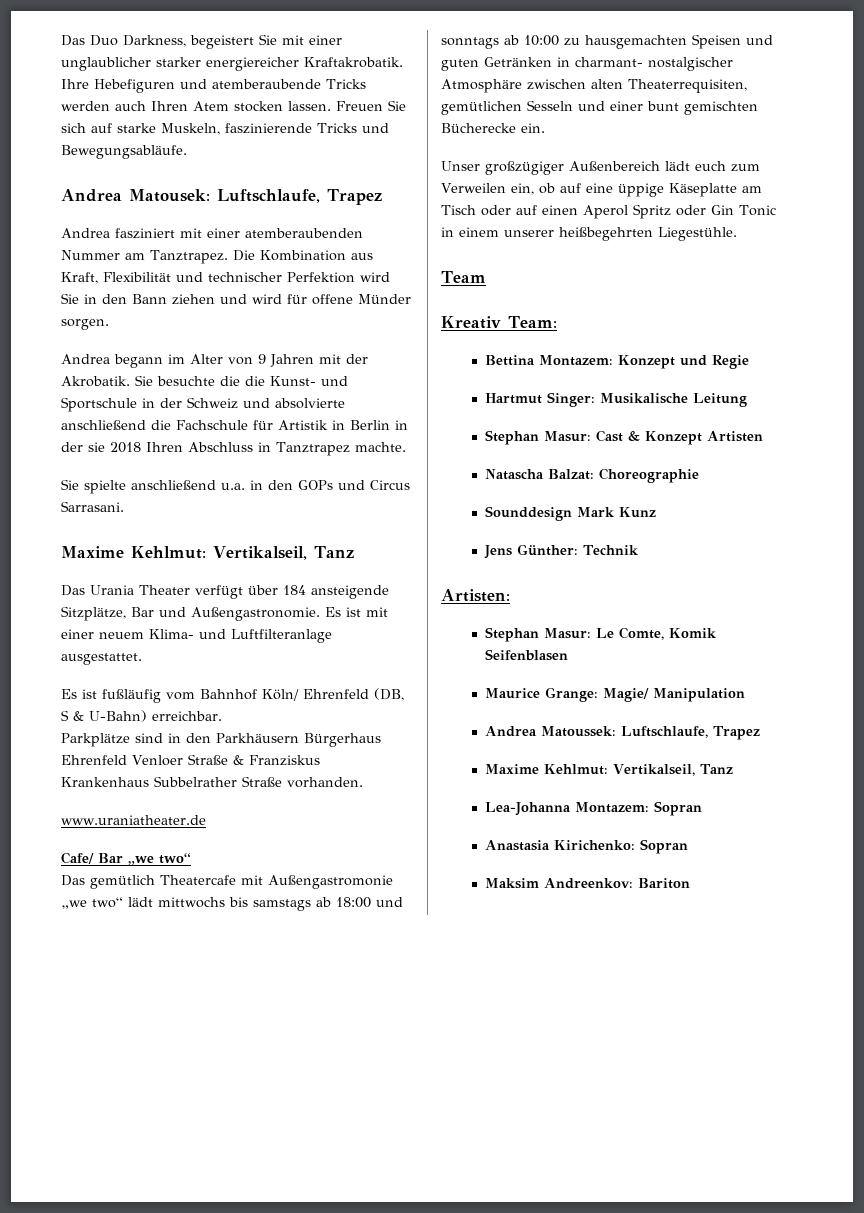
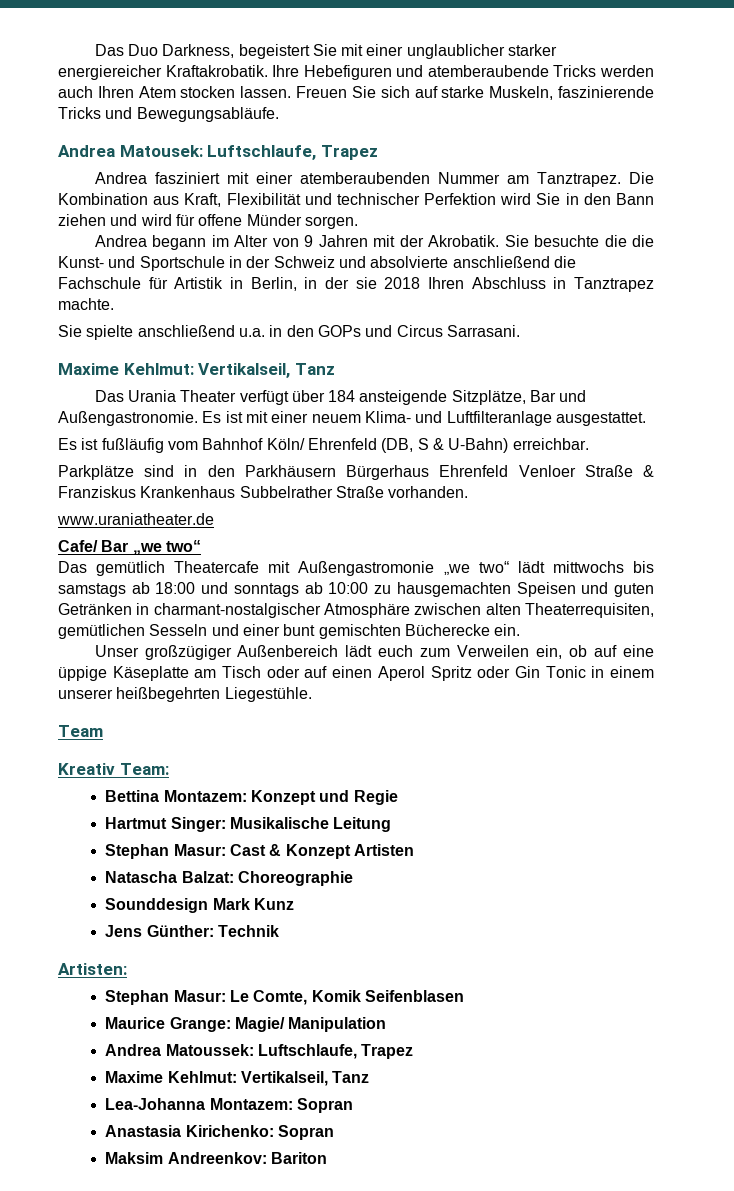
[350,420,390,430] Berlin -> [250,277,297,291] Berlin,
[575,57,733,71] charmant- nostalgischer -> [153,603,321,618] charmant-nostalgischer

